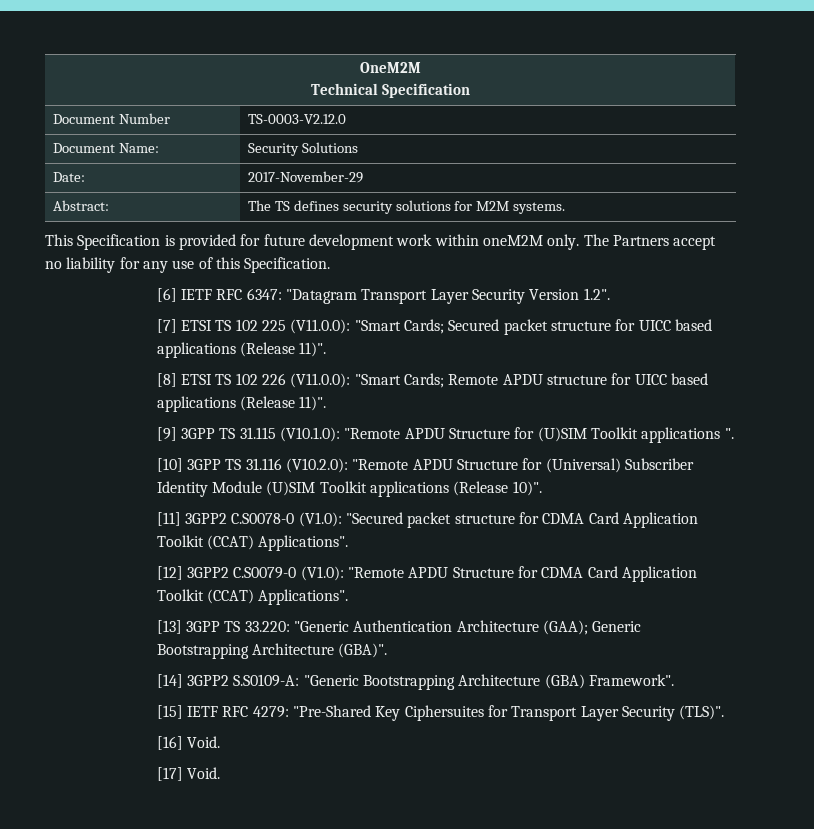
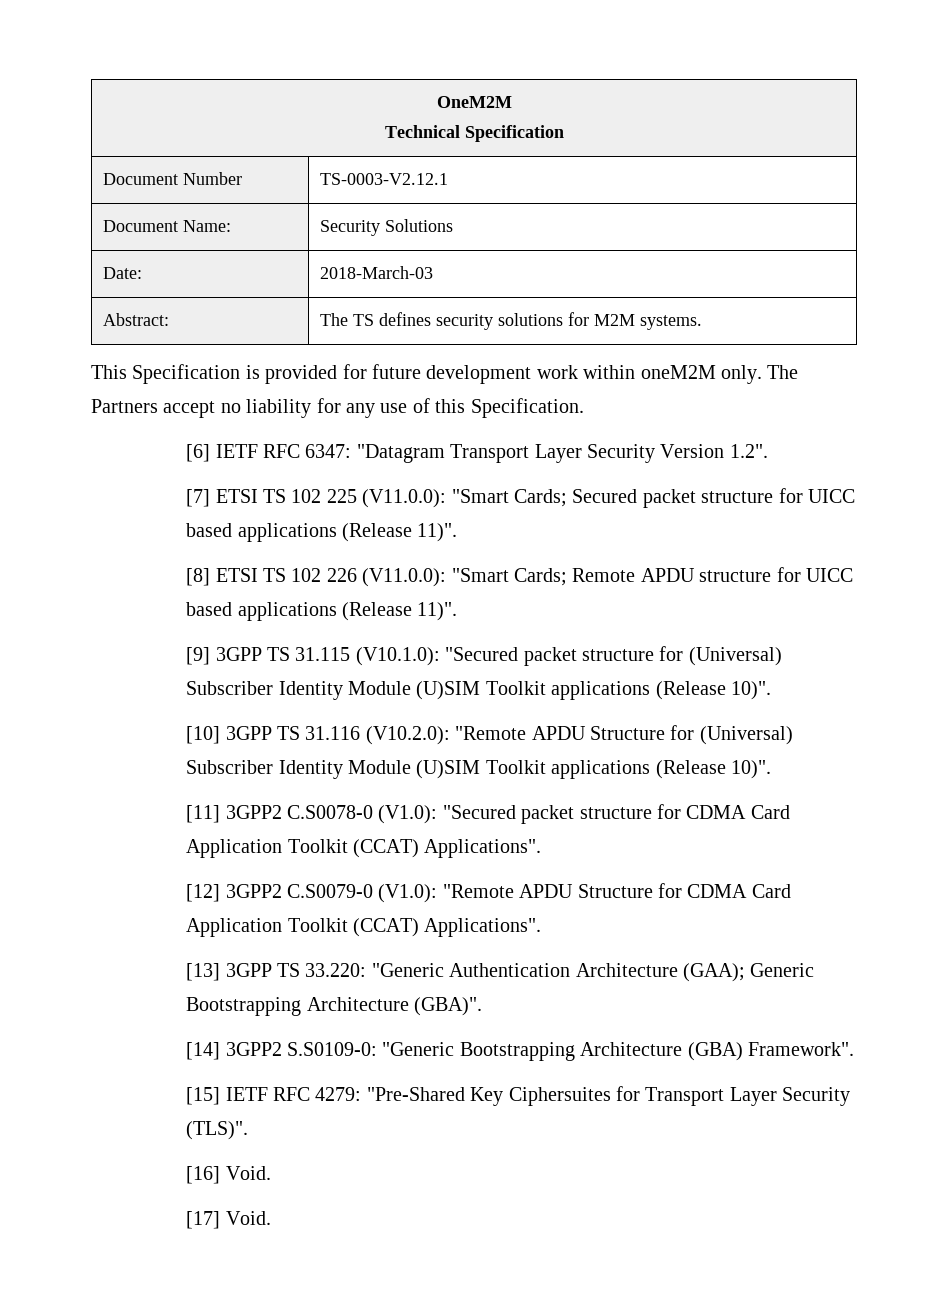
[247,114,346,124] TS-0003-V2.12.0 -> [319,173,448,185] TS-0003-V2.12.1
[247,171,363,183] 2017-November-29 -> [319,266,433,279] 2018-March-03
[344,427,734,443] "Remote APDU Structure for (U)SIM Toolkit applications ". -> [445,646,782,666] [186,681,771,700] "Secured packet structure for (Universal) Subscriber Identity Module (U)SIM Toolkit applications (Release 10)".
[233,674,300,687] S.S0109-A: -> [286,1042,377,1056] S.S0109-0:

